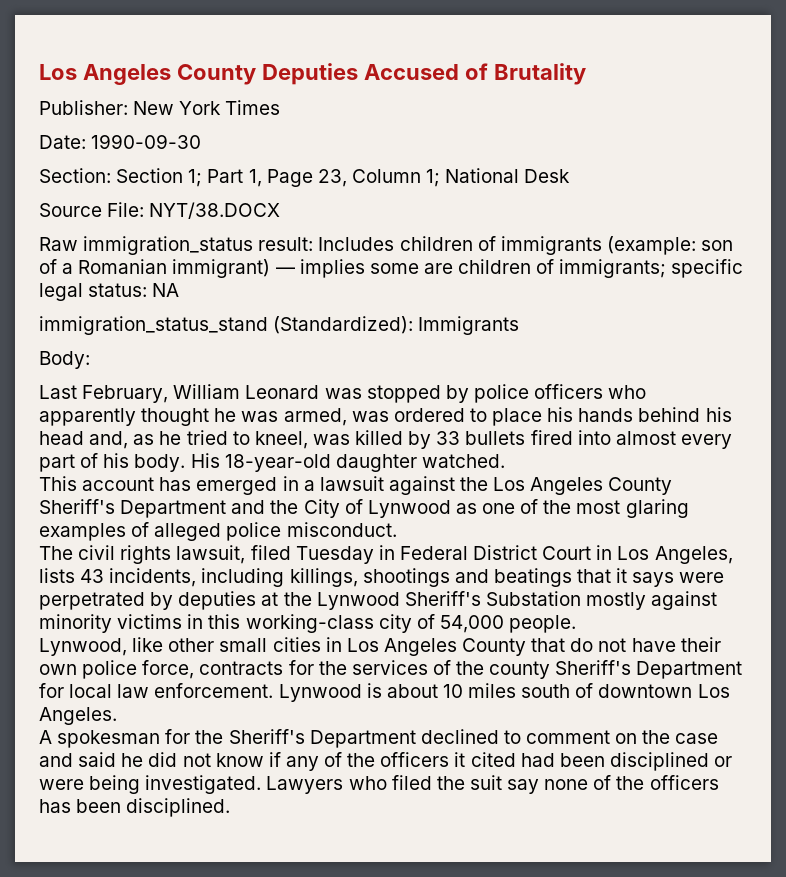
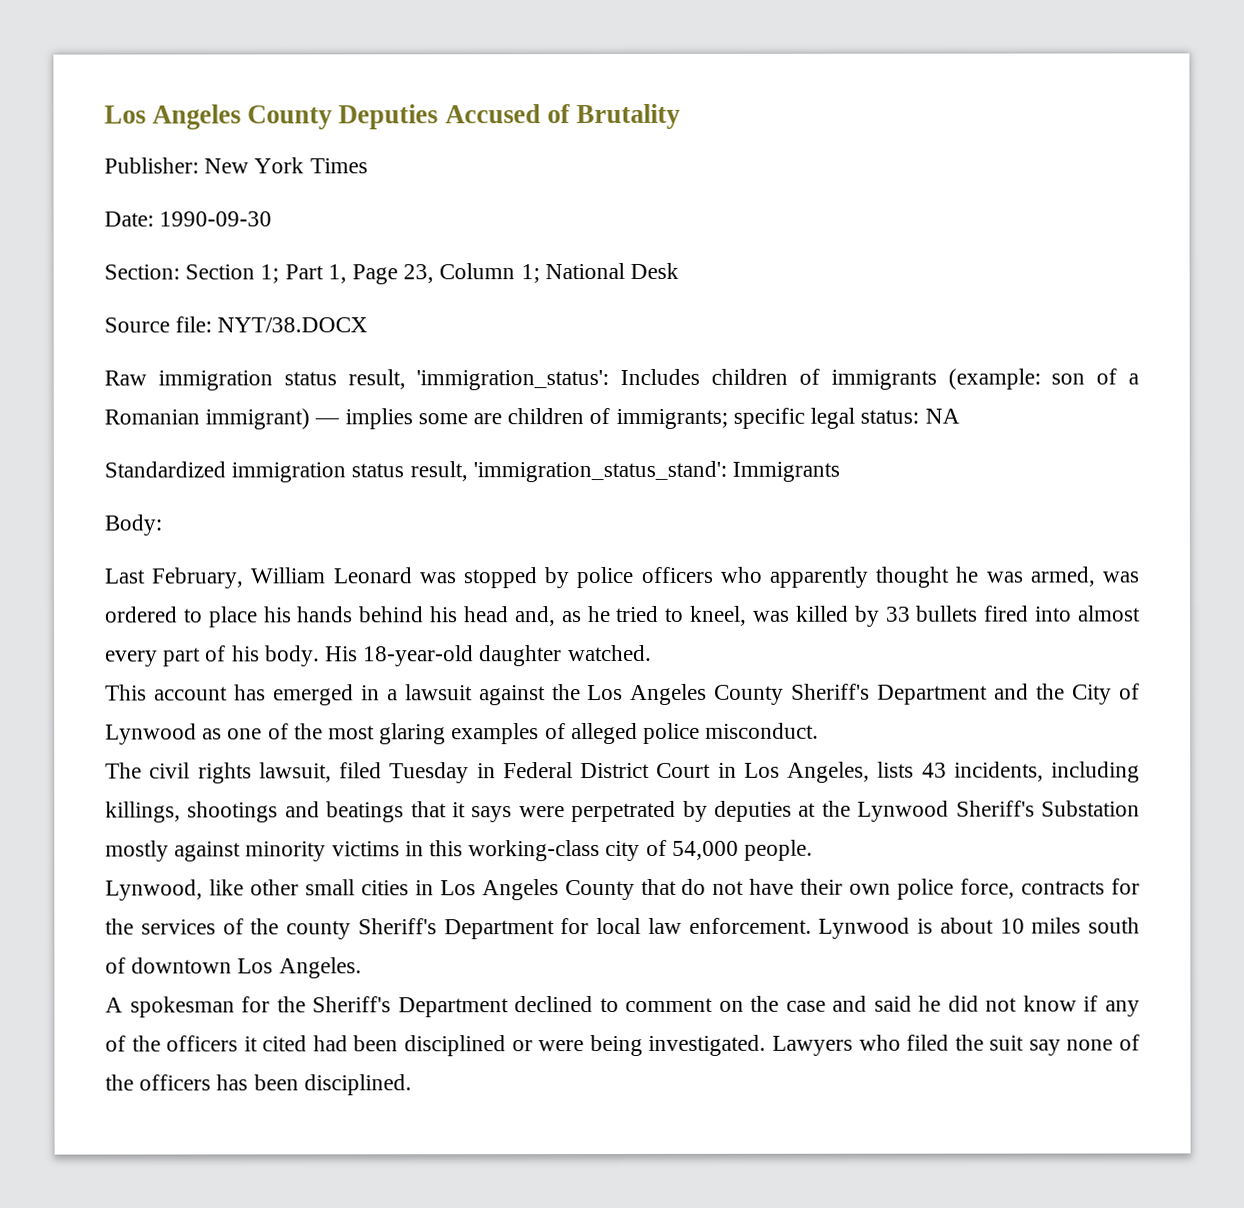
[107,202,145,217] File: -> [175,316,213,333] file:
[83,236,314,255] immigration_status result: -> [157,369,610,391] immigration status result, 'immigration_status':
[39,316,414,335] immigration_status_stand (Standardized): -> [104,460,727,483] Standardized immigration status result, 'immigration_status_stand':

